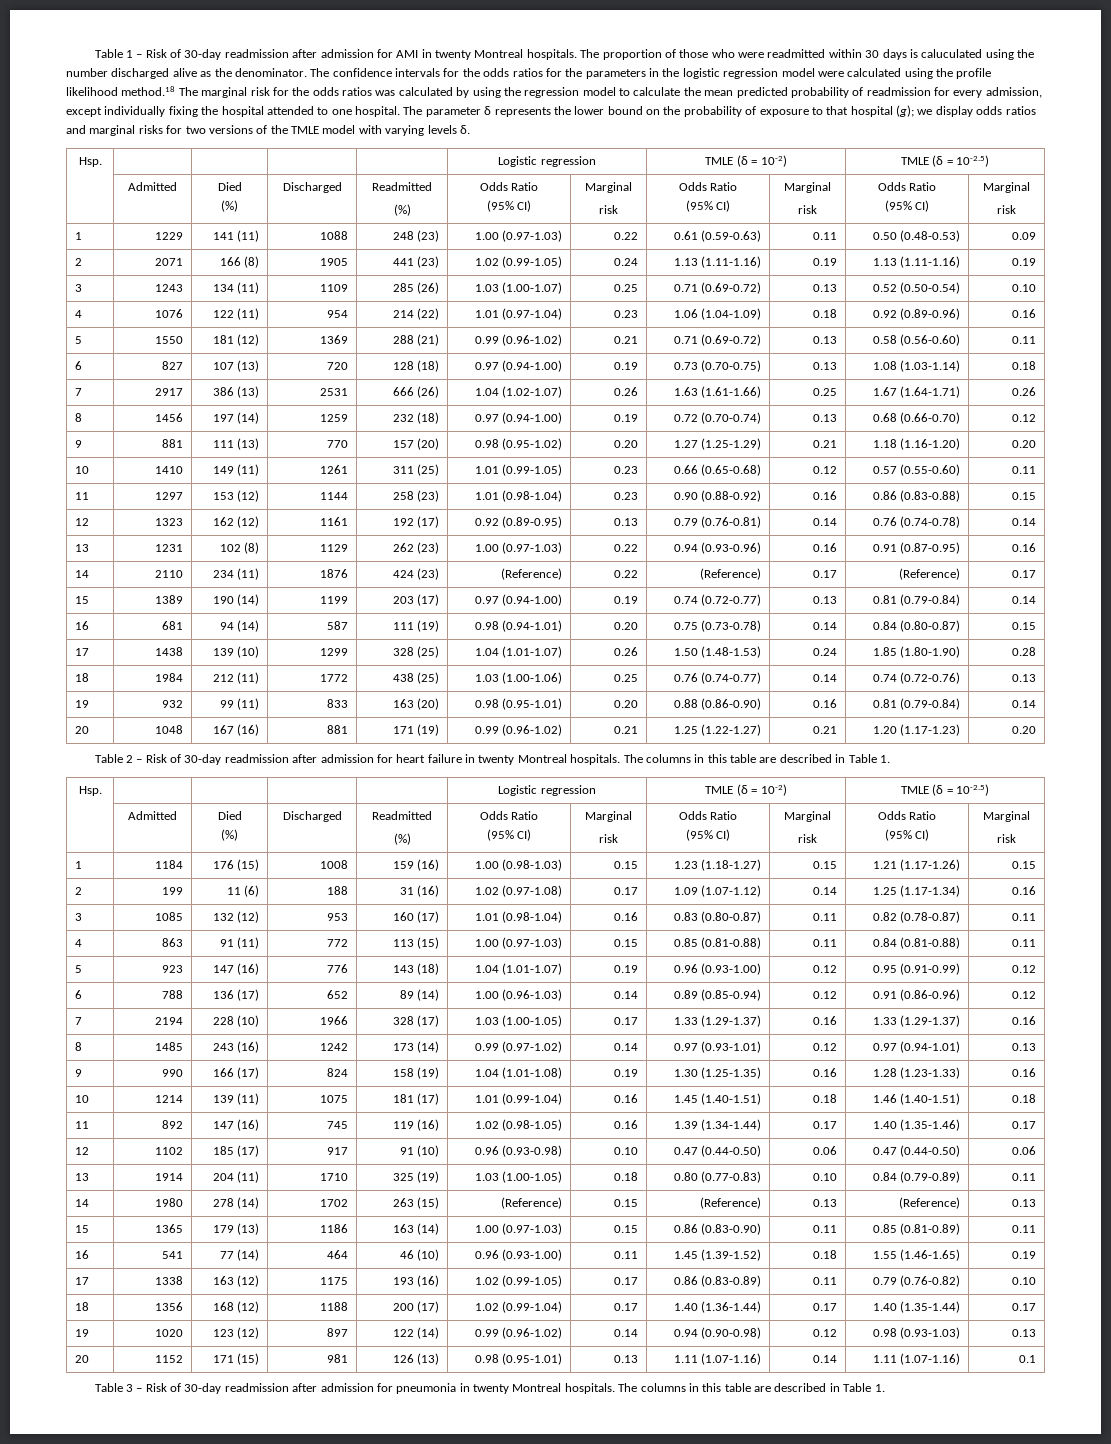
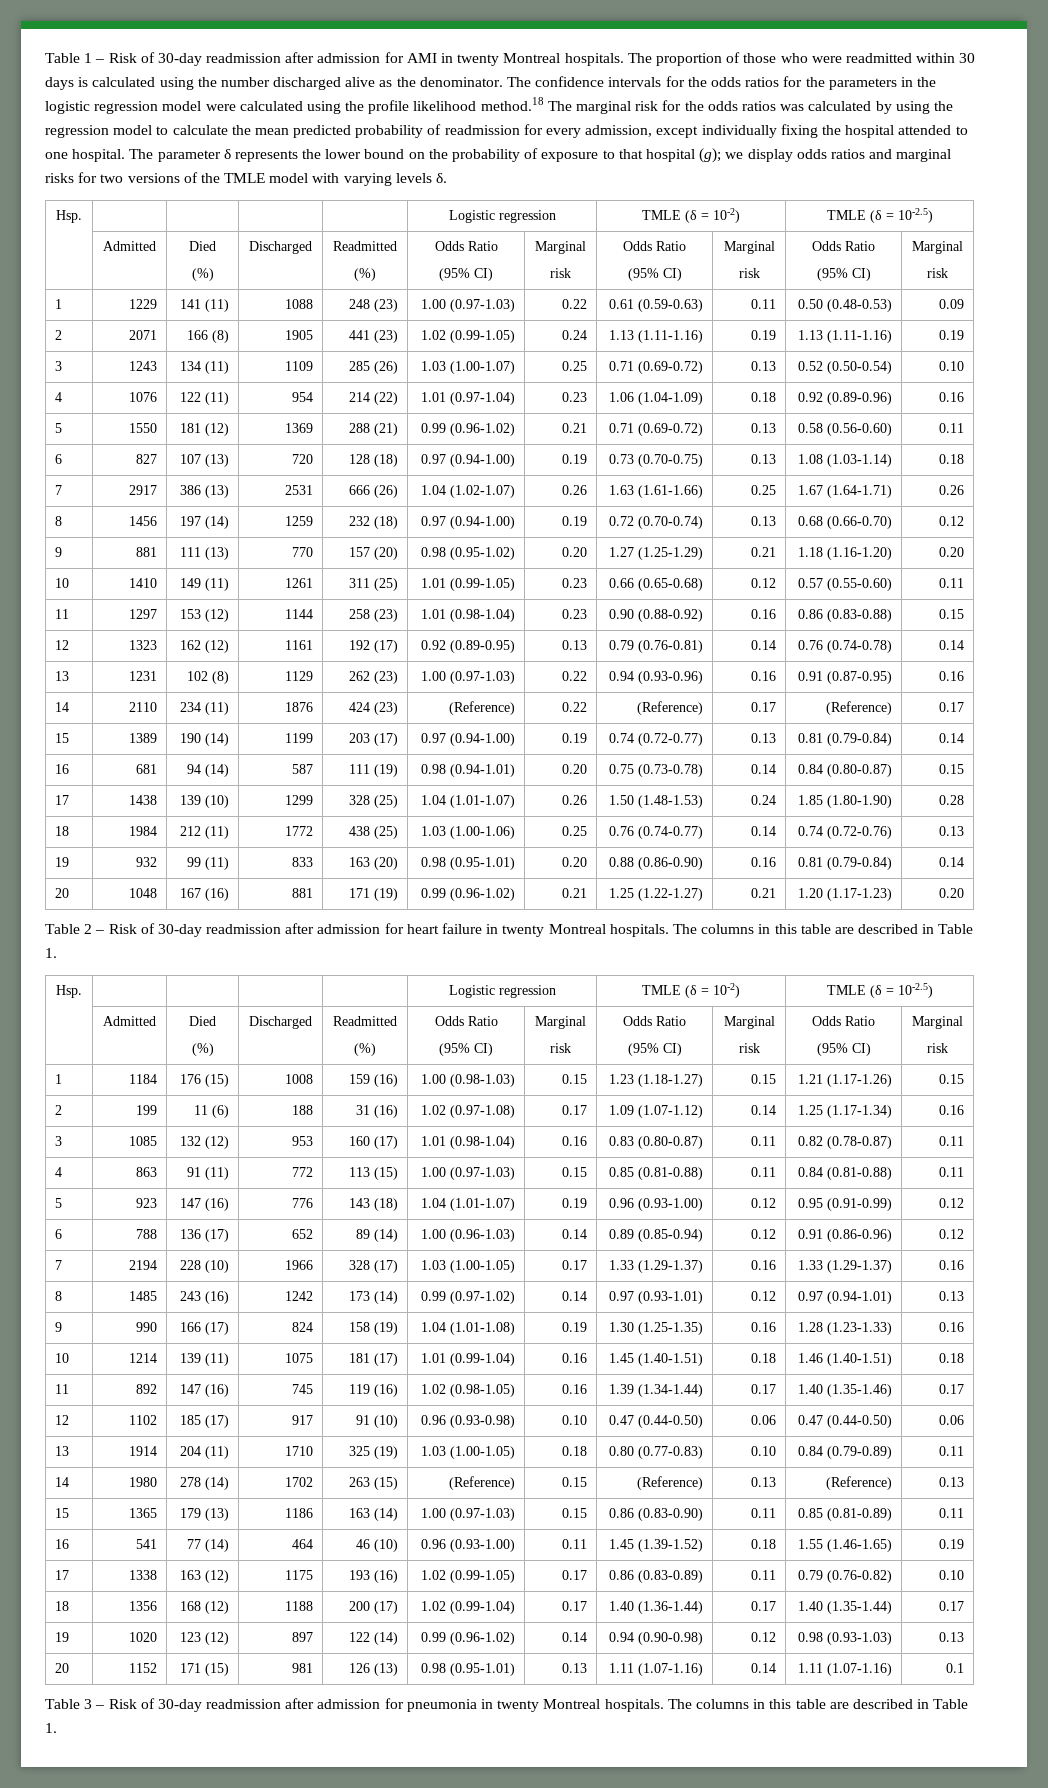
[921,49,983,58] caluculated -> [92,77,156,87] calculated

